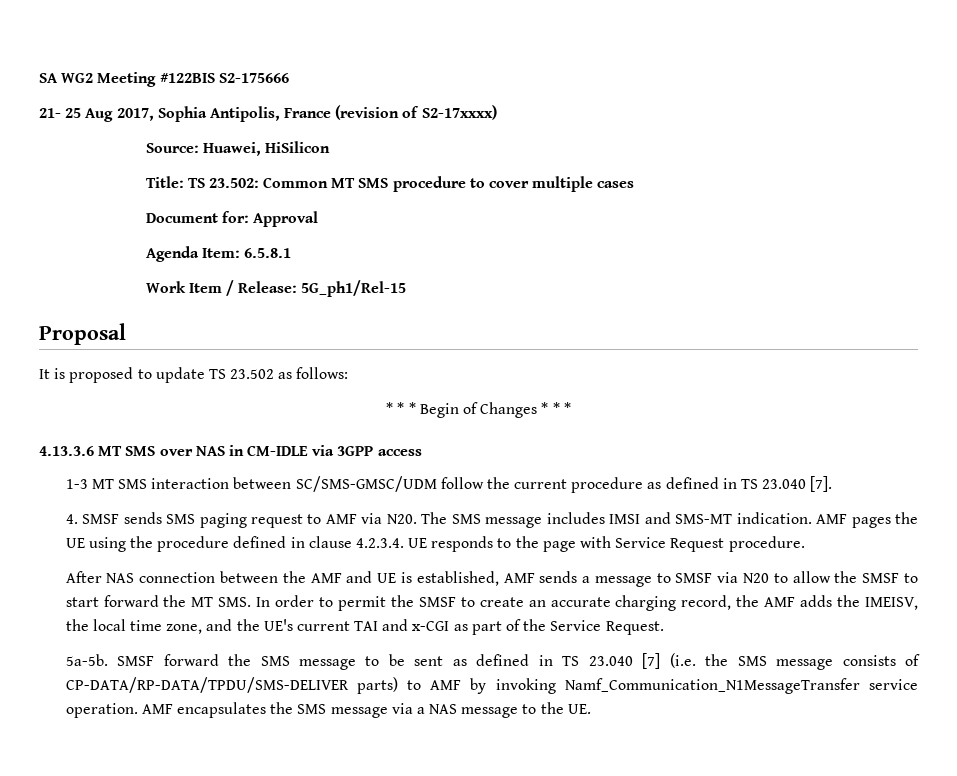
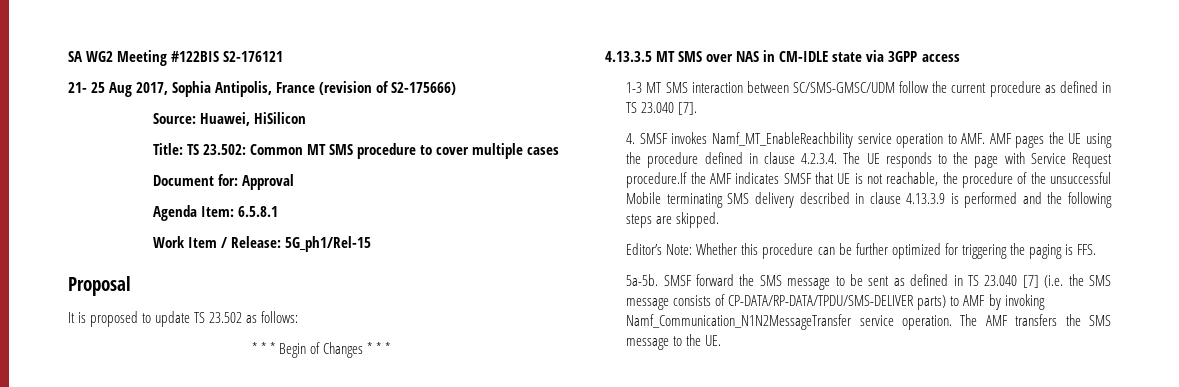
[218,73,289,83] S2-175666 -> [223,51,284,62] S2-176121
[421,105,497,120] S2-17xxxx) -> [391,82,457,95] S2-175666)
[39,446,94,456] 4.13.3.6 -> [605,51,652,62] 4.13.3.5
(309, 450) none -> [832,52,863,62] state
[123,512,812,528] sends SMS paging request to AMF via N20. The SMS message includes IMSI and SMS-MT indication. -> [671,132,986,148] invokes Namf_MT_EnableReachbility service operation to AMF.
(404, 543) none -> [843,152,861,164] The
[728,536,805,552] [65,571,918,587] [65,595,919,611] [65,619,664,635] procedure. // After NAS connection between the AMF and UE is established, AMF sends a message to SMSF via N20 to allow the SMSF to start forward the MT SMS. In order to permit the SMSF to create an accurate charging record, the AMF adds the IMEISV, the local time zone, and the UE's current TAI and x-CGI as part of the Service Request. -> [626,172,1111,188] [626,192,1113,208] [626,212,720,228] [626,243,1096,259] procedure.If the AMF indicates SMSF that UE is not reachable, the procedure of the unsuccessful Mobile terminating SMS delivery described in clause 4.13.3.9 is performed and the following steps are skipped. // Editor’s Note: Whether this procedure can be further optimized for triggering the paging is FFS.
[564,678,860,694] Namf_Communication_N1MessageTransfer -> [626,314,852,330] Namf_Communication_N1N2MessageTransfer
[141,702,458,718] AMF encapsulates the SMS message via a NAS -> [960,314,1111,326] The AMF transfers the SMS

